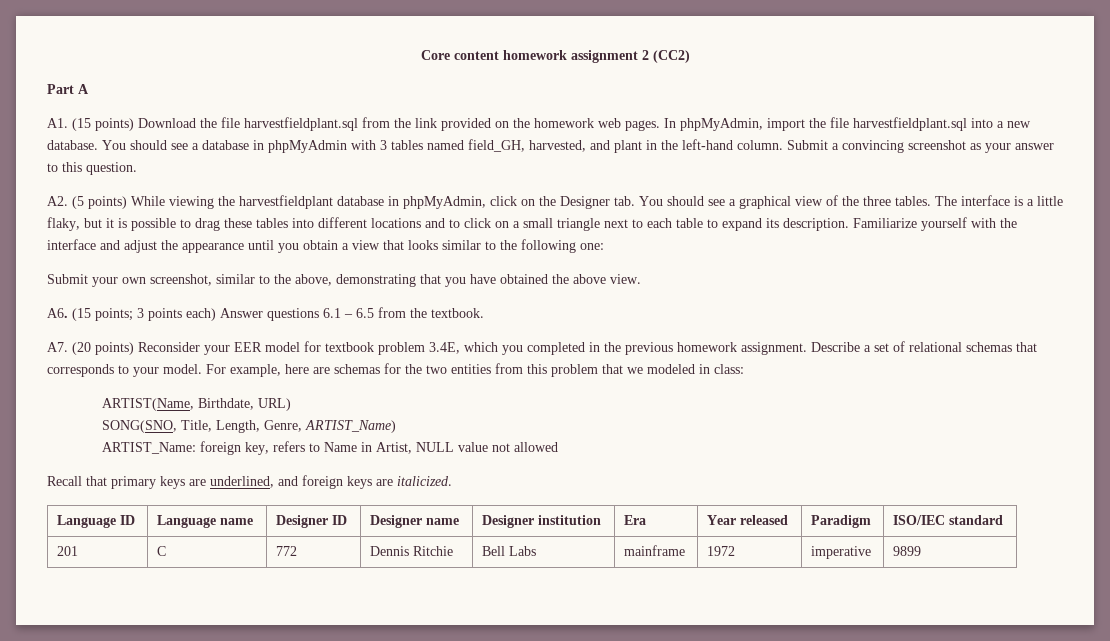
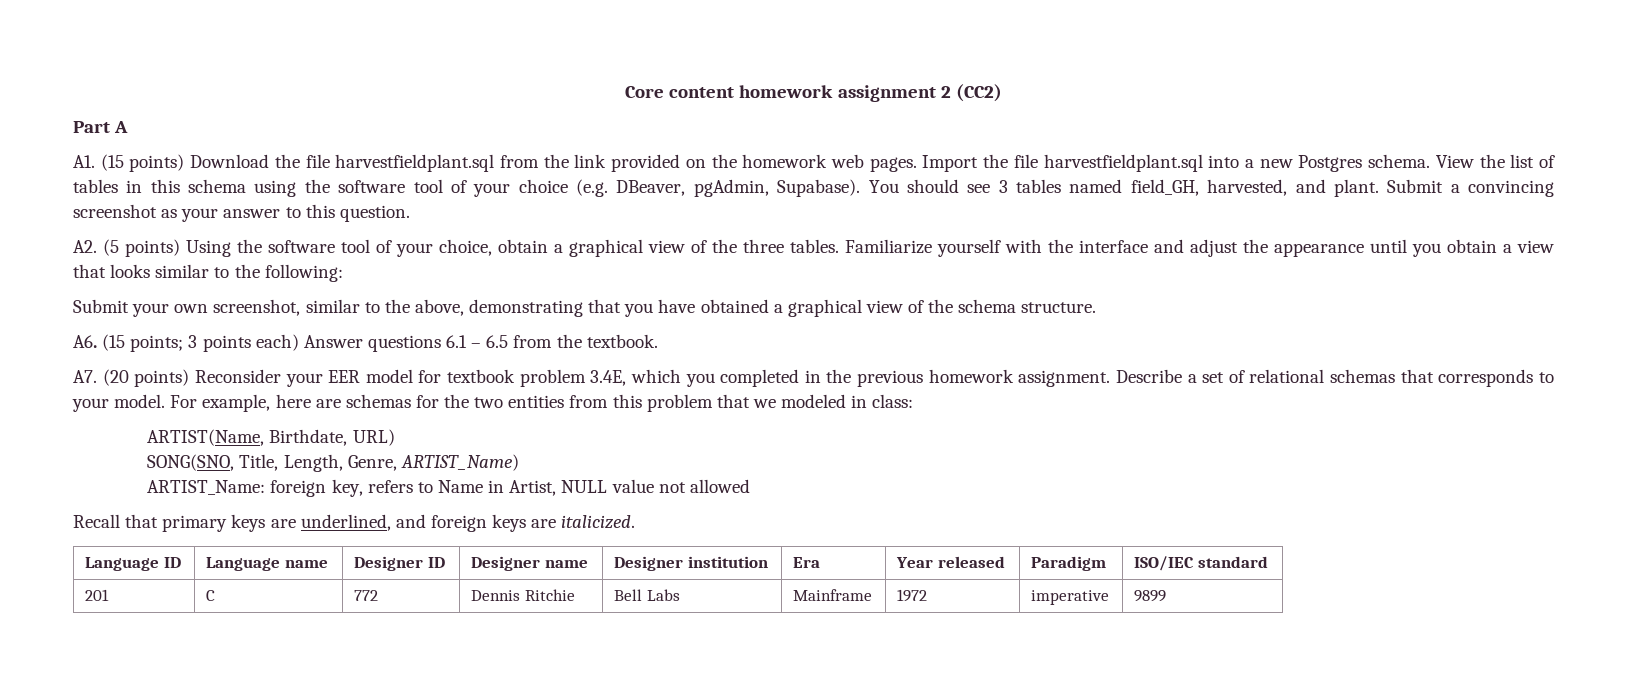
[664,118,805,131] In phpMyAdmin, import -> [922,155,979,172] Import
[47,140,376,153] database. You should see a database in phpMyAdmin with -> [1298,154,1555,172] [73,179,991,197] Postgres schema. View the list of tables in this schema using the software tool of your choice (e.g. DBeaver, pgAdmin, Supabase). You should see
[614,139,783,153] plant in the left-hand column. -> [1333,179,1379,197] plant.
[131,195,725,209] While viewing the harvestfieldplant database in phpMyAdmin, click on the Designer tab. You should see -> [186,239,548,257] Using the software tool of your choice, obtain
[935,195,1063,206] [47,217,849,231] The interface is a little flaky, but it is possible to drag these tables into different locations and to click on a small triangle next to each table to expand its description. -> (839, 246) none
[521,239,604,253] following one: -> [264,264,343,282] following:
[552,274,641,284] the above view. -> [773,299,1097,317] a graphical view of the schema structure.
[624,545,686,556] mainframe -> [792,589,872,601] Mainframe

